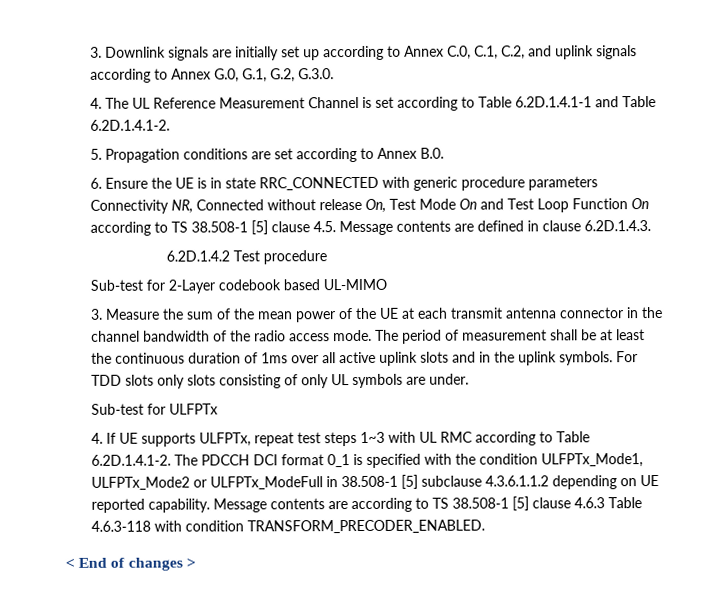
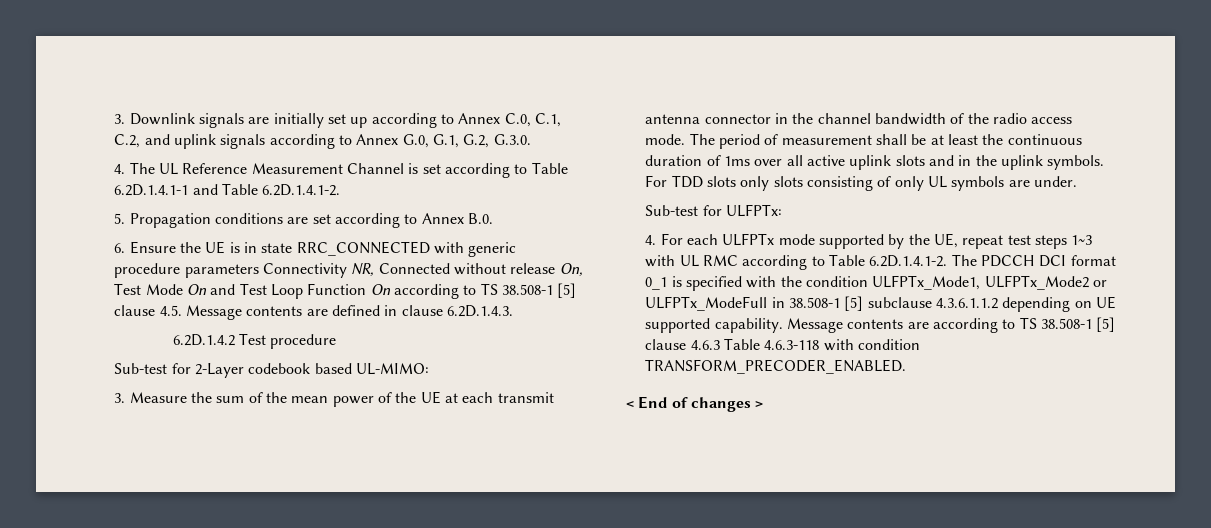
[322,278,387,291] UL-MIMO -> [355,363,429,375] UL-MIMO:
[168,403,218,415] [90,432,251,447] ULFPTx // 4. If UE supports ULFPTx, -> [726,204,783,217] [645,233,958,249] ULFPTx: // 4. For each ULFPTx mode supported by the UE,
[90,498,145,513] reported -> [645,318,711,333] supported

